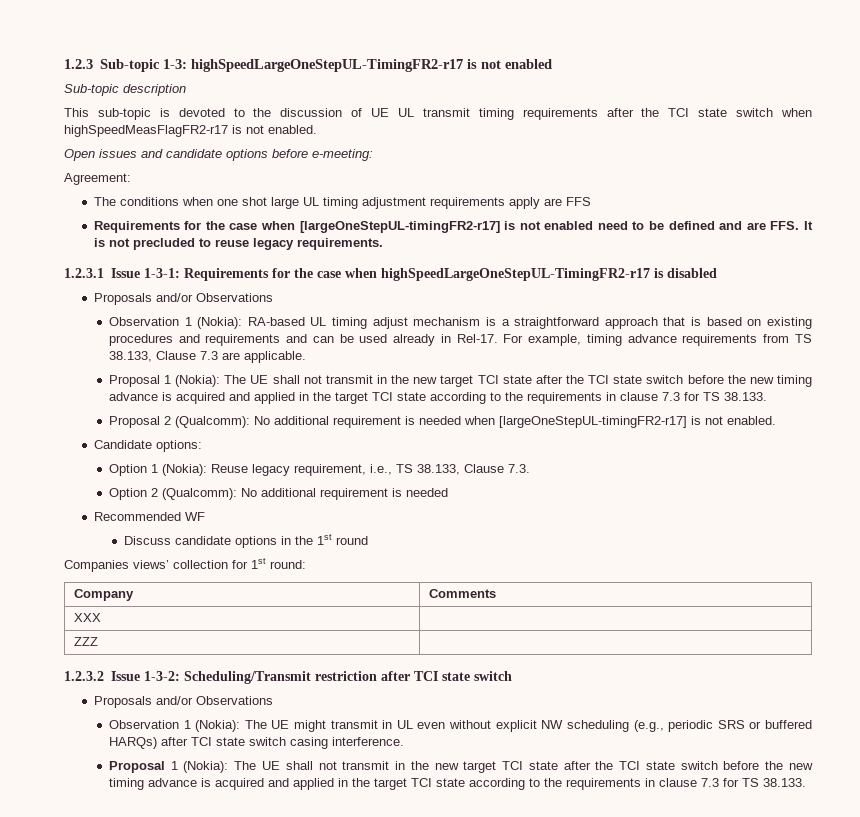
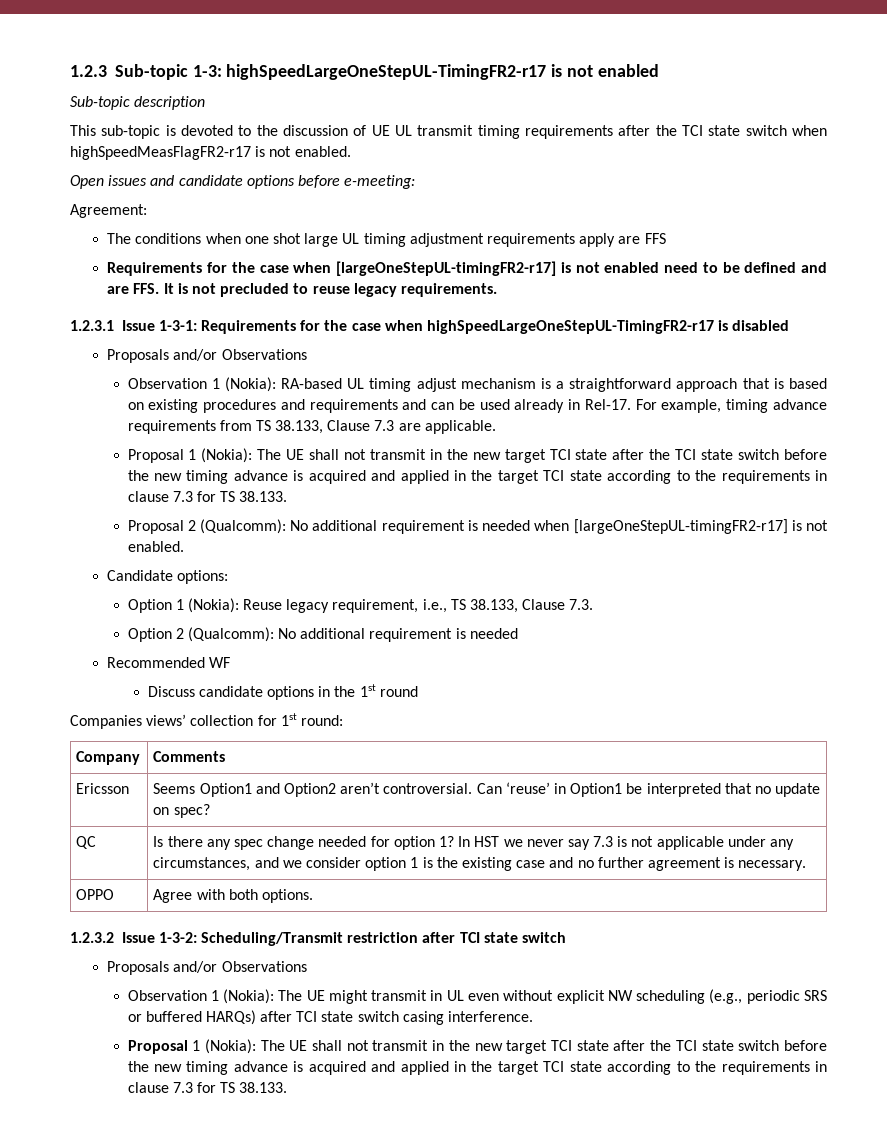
[73,613,101,622] [73,637,98,646] XXX | // ZZZ | -> [76,783,130,794] [153,782,821,797] [153,804,210,818] [76,836,97,849] [153,836,794,850] [153,857,807,871] [76,889,115,900] [153,889,314,903] Ericsson | Seems Option1 and Option2 aren’t controversial. Can ‘reuse’ in Option1 be interpreted that no update on spec? // QC | Is there any spec change needed for option 1? In HST we never say 7.3 is not applicable under any circumstances, and we consider option 1 is the existing case and no further agreement is necessary. // OPPO | Agree with both options.

